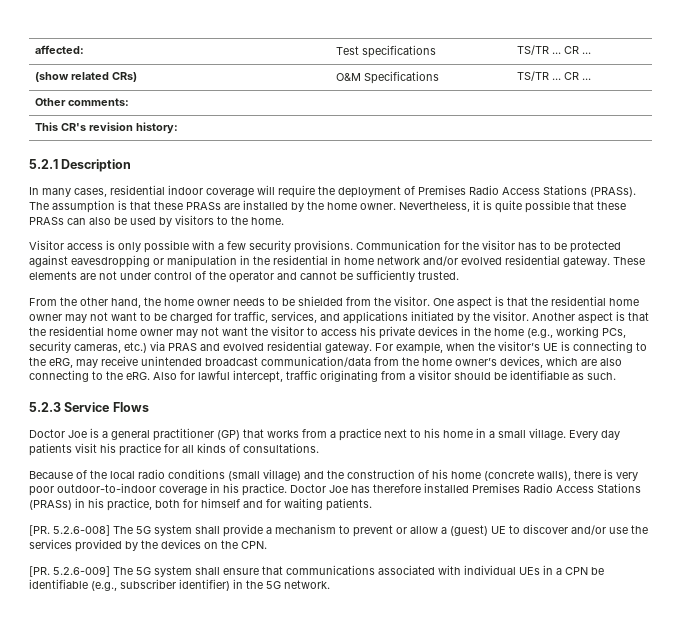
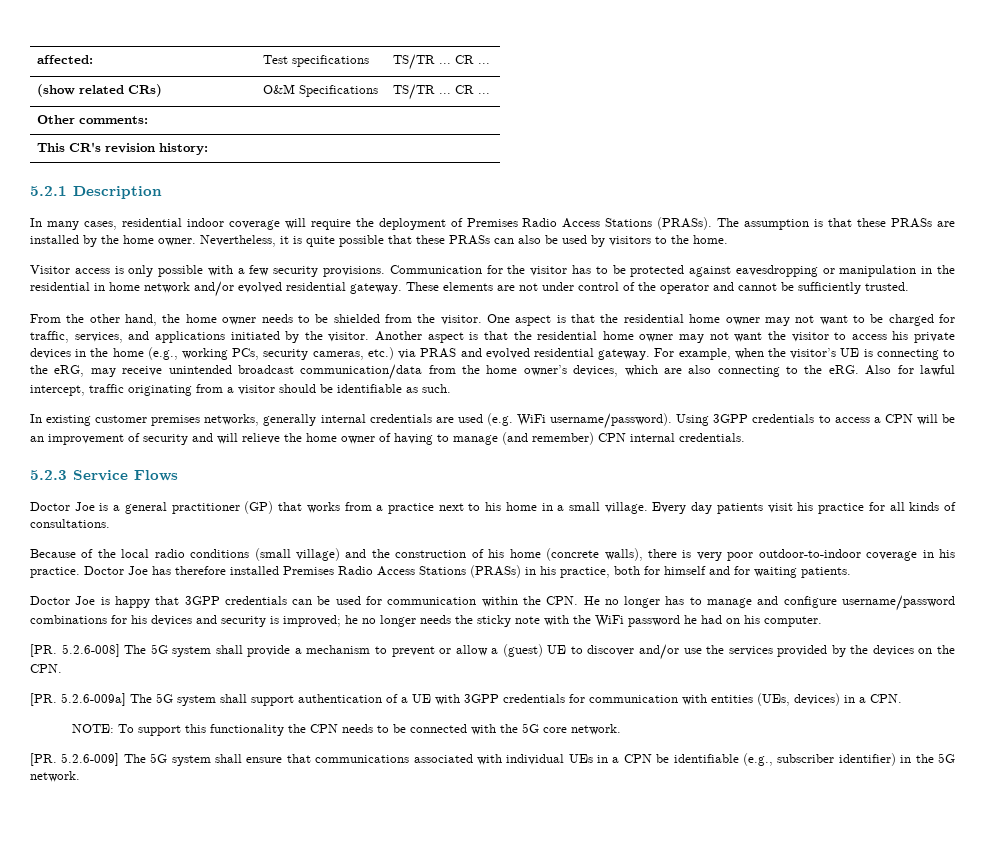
(616, 376) none -> [30,413,955,429] [30,432,745,445] // In existing customer premises networks, generally internal credentials are used (e.g. WiFi username/password). Using 3GPP credentials to access a CPN will be an improvement of security and will relieve the home owner of having to manage (and remember) CPN internal credentials.
(372, 504) none -> [30,595,956,611] [30,615,822,627] // Doctor Joe is happy that 3GPP credentials can be used for communication within the CPN. He no longer has to manage and configure username/password combinations for his devices and security is improved; he no longer needs the sticky note with the WiFi password he had on his computer.
(267, 545) none -> [30,693,902,706] [72,723,622,736] // [PR. 5.2.6-009a] The 5G system shall support authentication of a UE with 3GPP credentials for communication with entities (UEs, devices) in a CPN. // NOTE: To support this functionality the CPN needs to be connected with the 5G core network.

